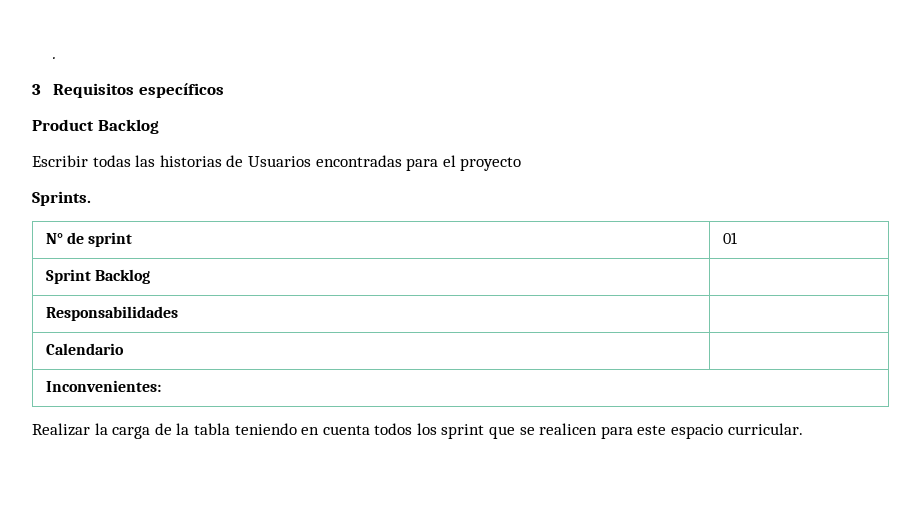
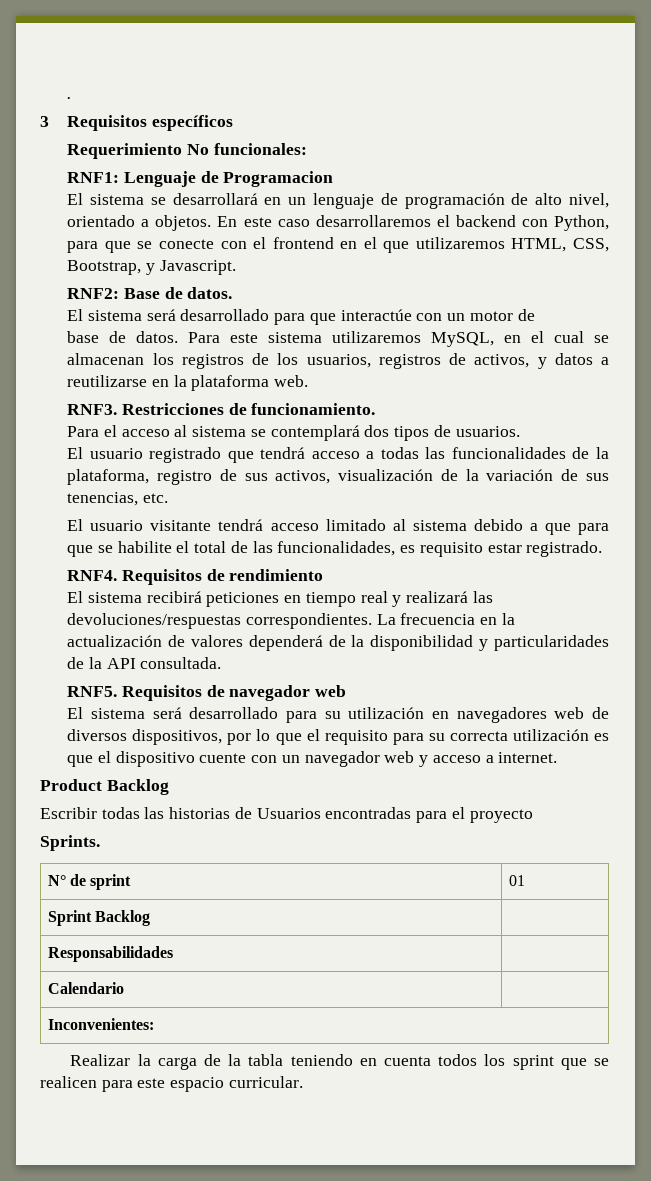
(224, 90) none -> [67,143,307,159] [67,171,334,187] [67,193,610,209] [67,215,609,231] [67,237,609,253] [67,260,236,275] [67,287,233,299] [67,309,535,325] [67,331,609,347] [67,353,610,369] [67,375,309,391] [67,403,376,415] [67,425,520,441] [67,447,609,463] [67,469,610,485] [67,492,168,506] [67,519,609,535] [67,541,603,557] [67,569,324,585] [67,591,493,607] [67,613,515,629] [67,635,610,651] [67,657,222,669] [67,685,347,701] [67,707,609,723] [67,729,609,745] [67,751,558,767] // Requerimiento No funcionales: // RNF1: Lenguaje de Programacion // El sistema se desarrollará en un lenguaje de programación de alto nivel, orientado a objetos. En este caso desarrollaremos el backend con Python, para que se conecte con el frontend en el que utilizaremos HTML, CSS, Bootstrap, y Javascript. // RNF2: Base de datos. // El sistema será desarrollado para que interactúe con un motor de // base de datos. Para este sistema utilizaremos MySQL, en el cual se almacenan los registros de los usuarios, registros de activos, y datos a reutilizarse en la plataforma web. // RNF3. Restricciones de funcionamiento. // Para el acceso al sistema se contemplará dos tipos de usuarios. // El usuario registrado que tendrá acceso a todas las funcionalidades de la plataforma, registro de sus activos, visualización de la variación de sus tenencias, etc. // El usuario visitante tendrá acceso limitado al sistema debido a que para que se habilite el total de las funcionalidades, es requisito estar registrado. // RNF4. Requisitos de rendimiento // El sistema recibirá peticiones en tiempo real y realizará las devoluciones/respuestas correspondientes. La frecuencia en la actualización de valores dependerá de la disponibilidad y particularidades de la API consultada. // RNF5. Requisitos de navegador web // El sistema será desarrollado para su utilización en navegadores web de diversos dispositivos, por lo que el requisito para su correcta utilización es que el dispositivo cuente con un navegador web y acceso a internet.

